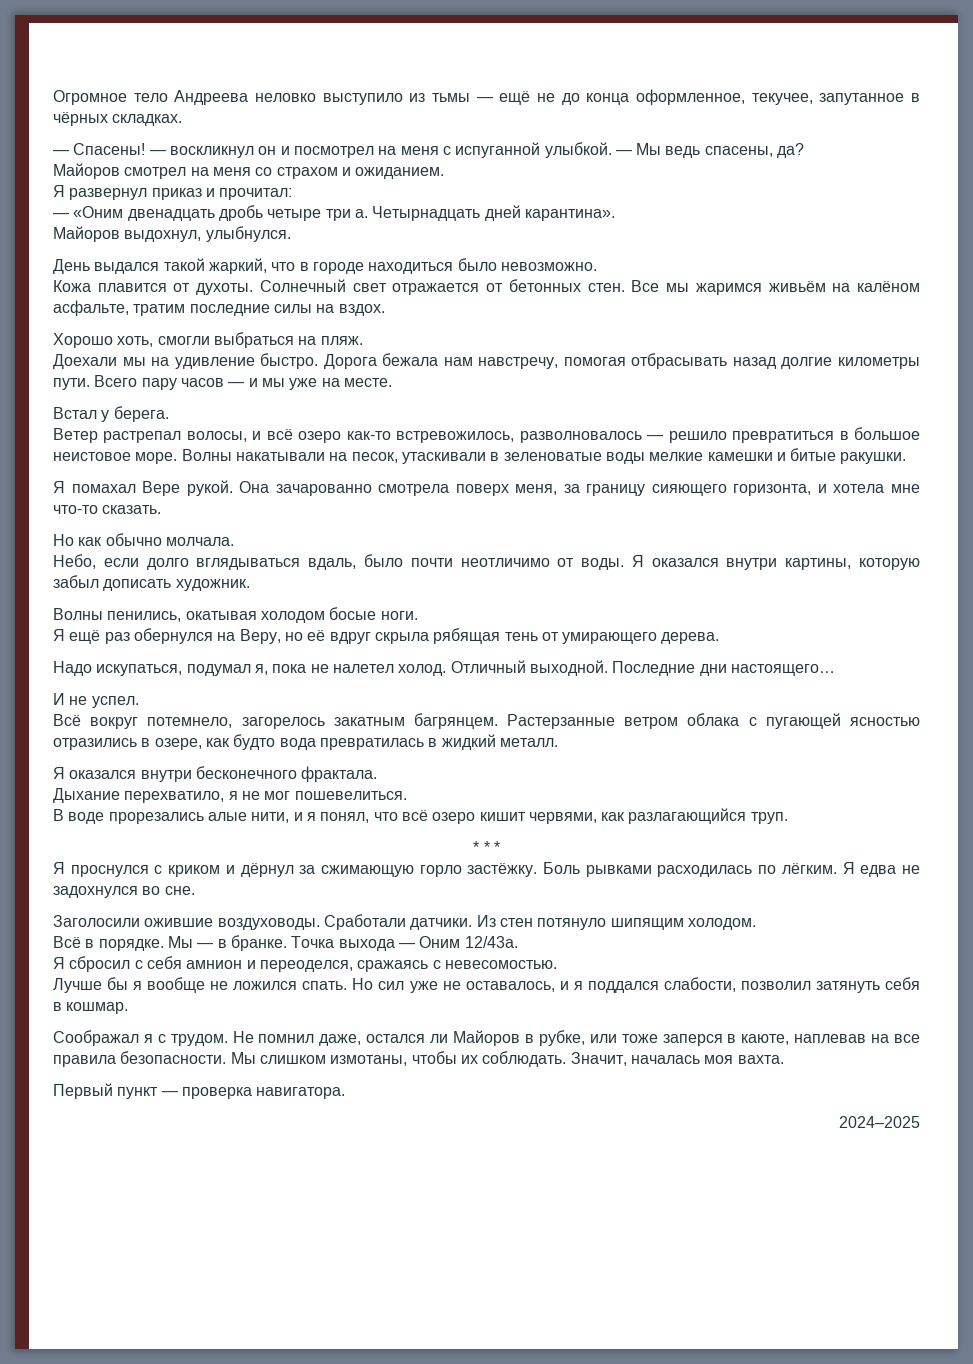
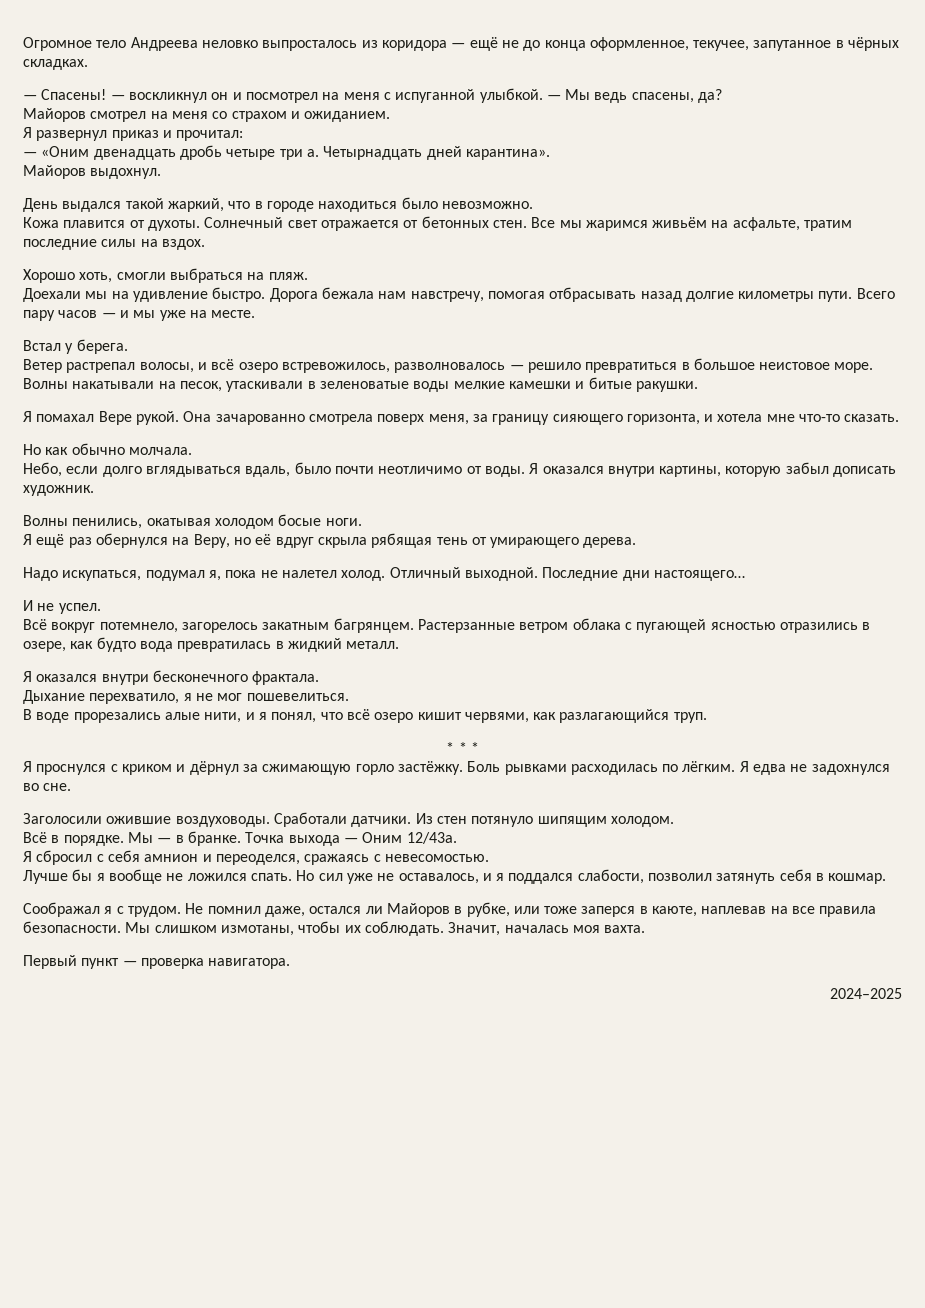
[322,93,471,105] выступило из тьмы -> [262,40,447,51] выпросталось из коридора
[124,226,291,242] выдохнул, улыбнулся. -> [90,168,162,179] выдохнул.
[857,281,921,292] калёном -> (729, 224) none
[346,431,391,440] как-то -> (278, 367) none

